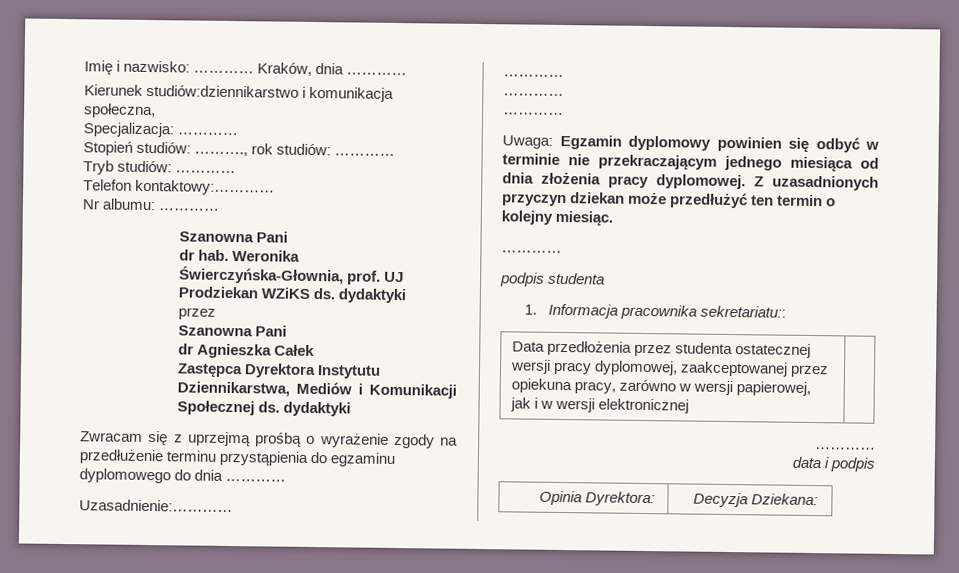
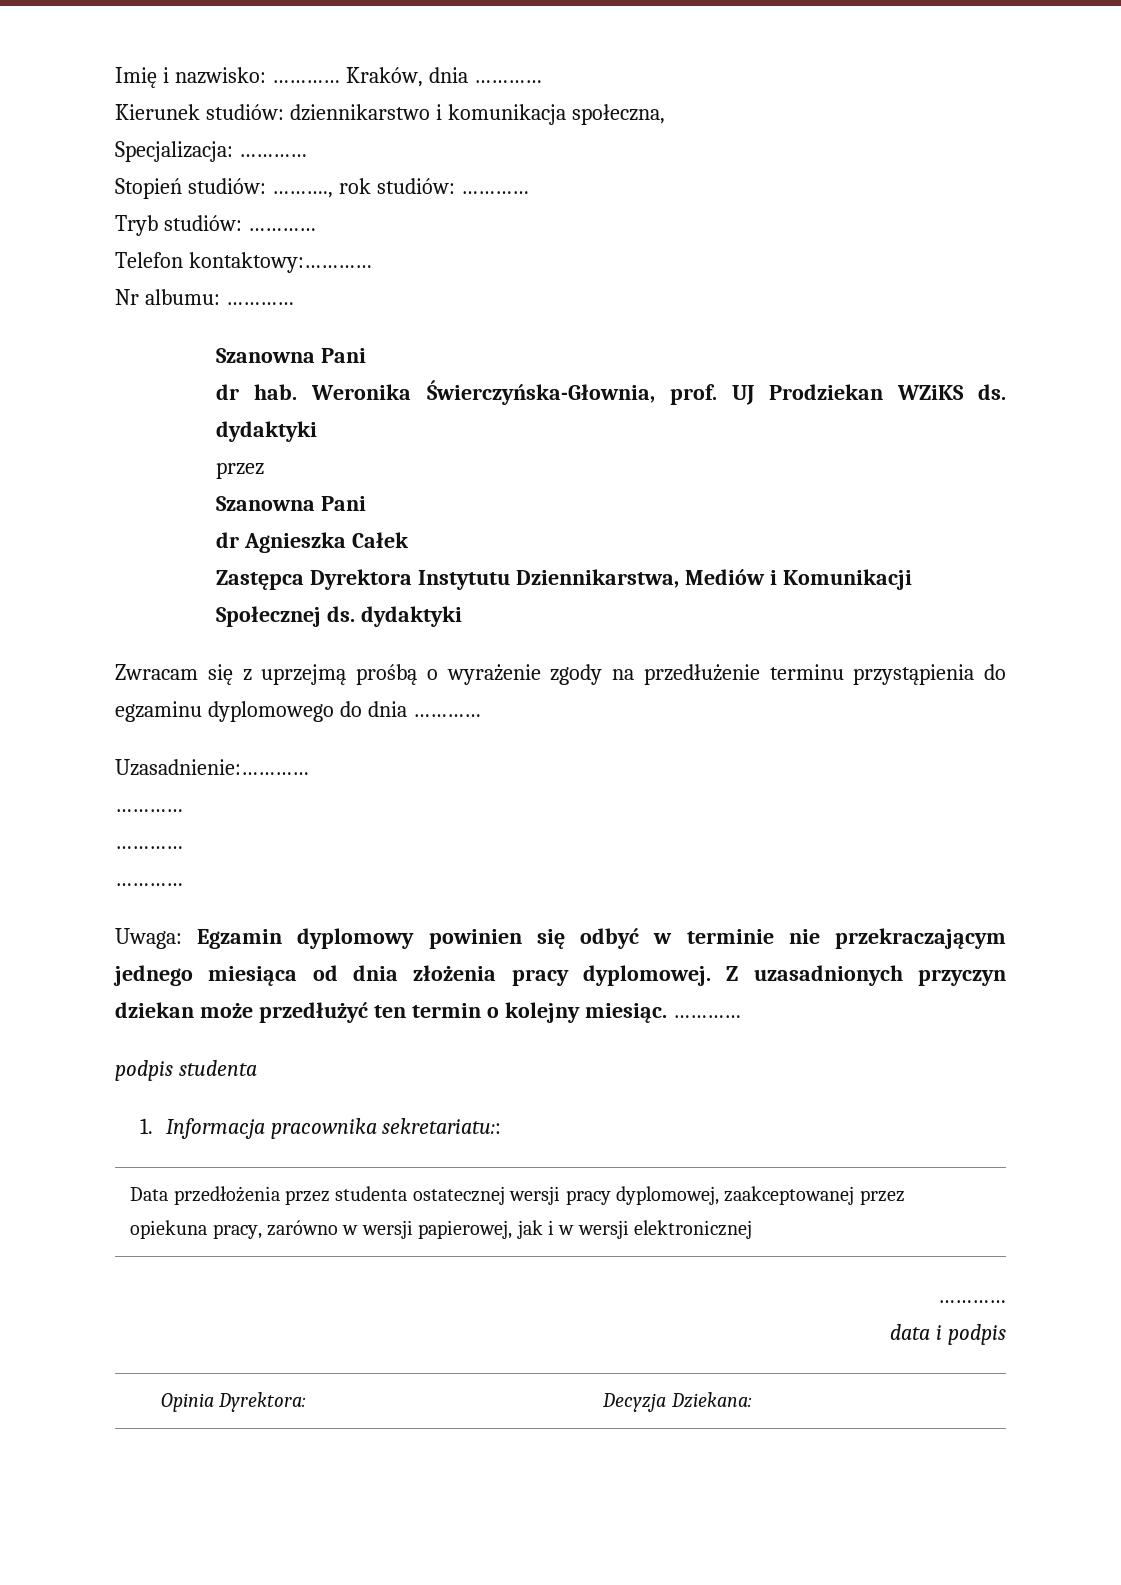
[146,84,300,98] studiów:dziennikarstwo -> [205,104,430,121] studiów: dziennikarstwo
(614, 218) // -> (667, 1013) none

